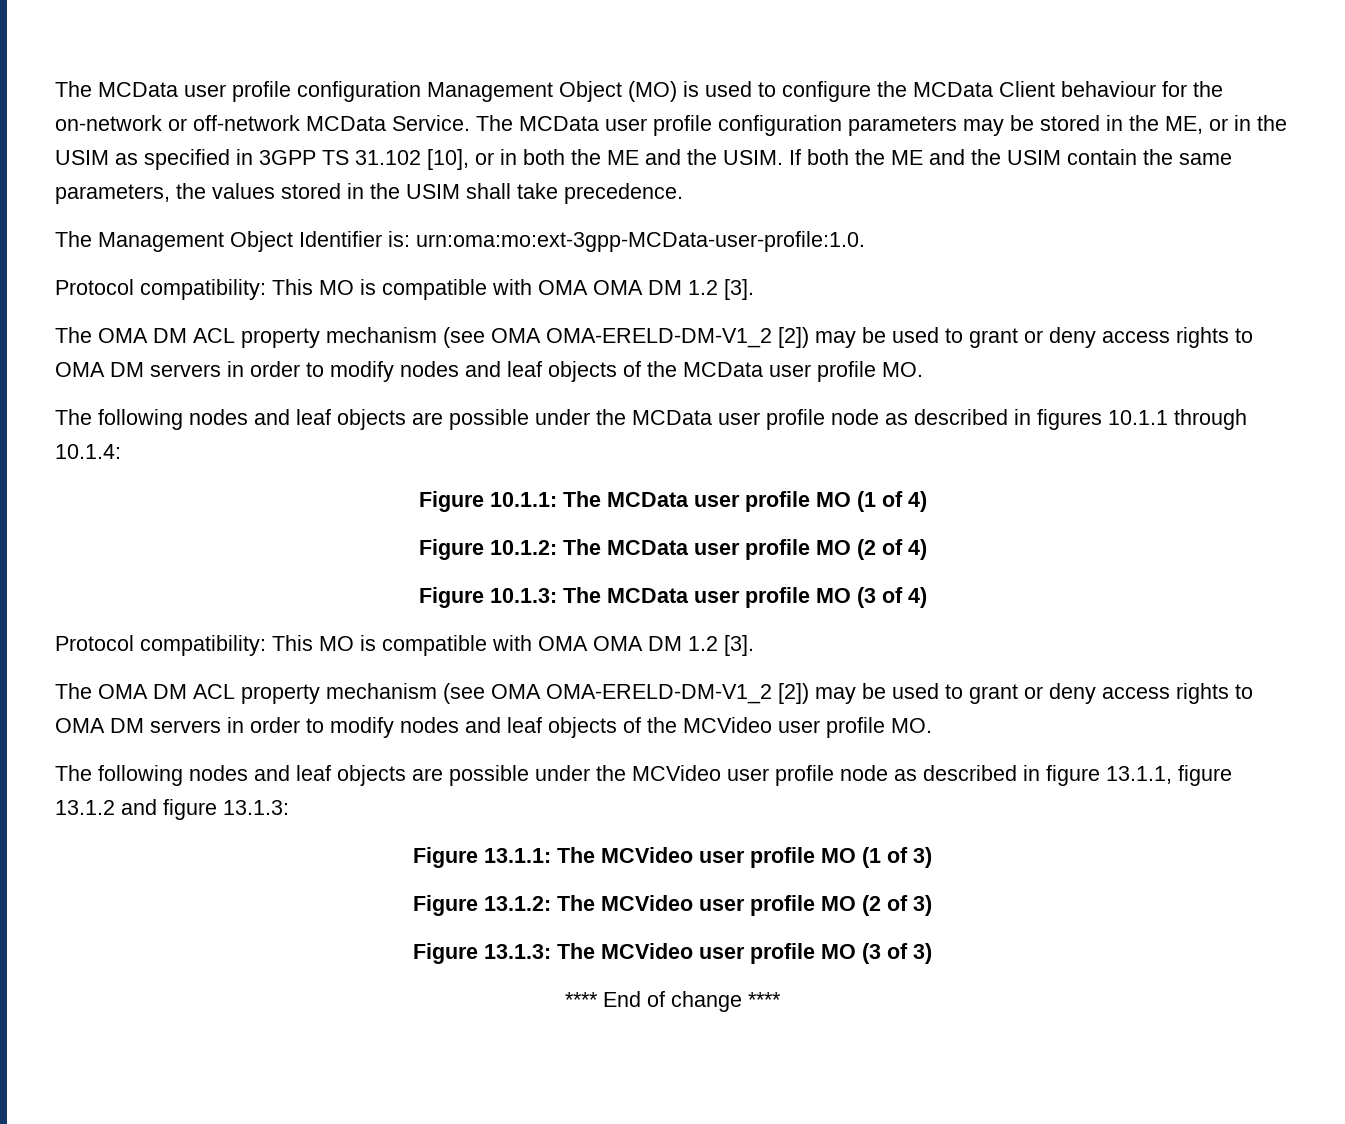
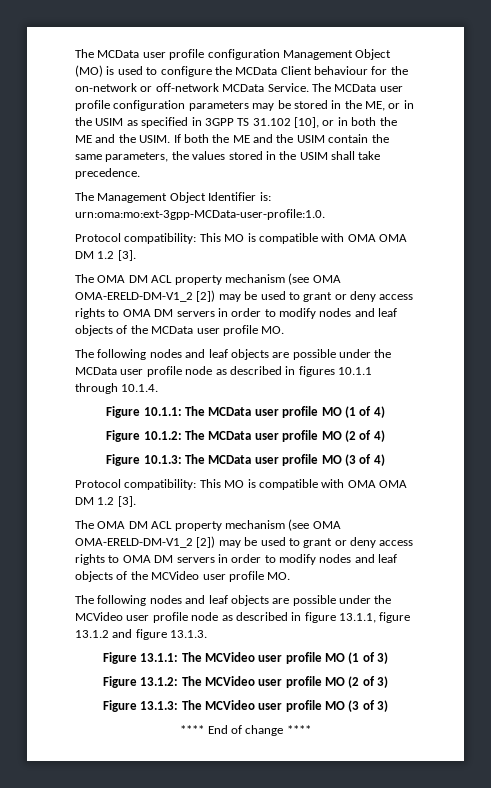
[55,444,121,459] 10.1.4: -> [121,384,159,392] 10.1.4.
[223,800,289,815] 13.1.3: -> [170,630,208,638] 13.1.3.

